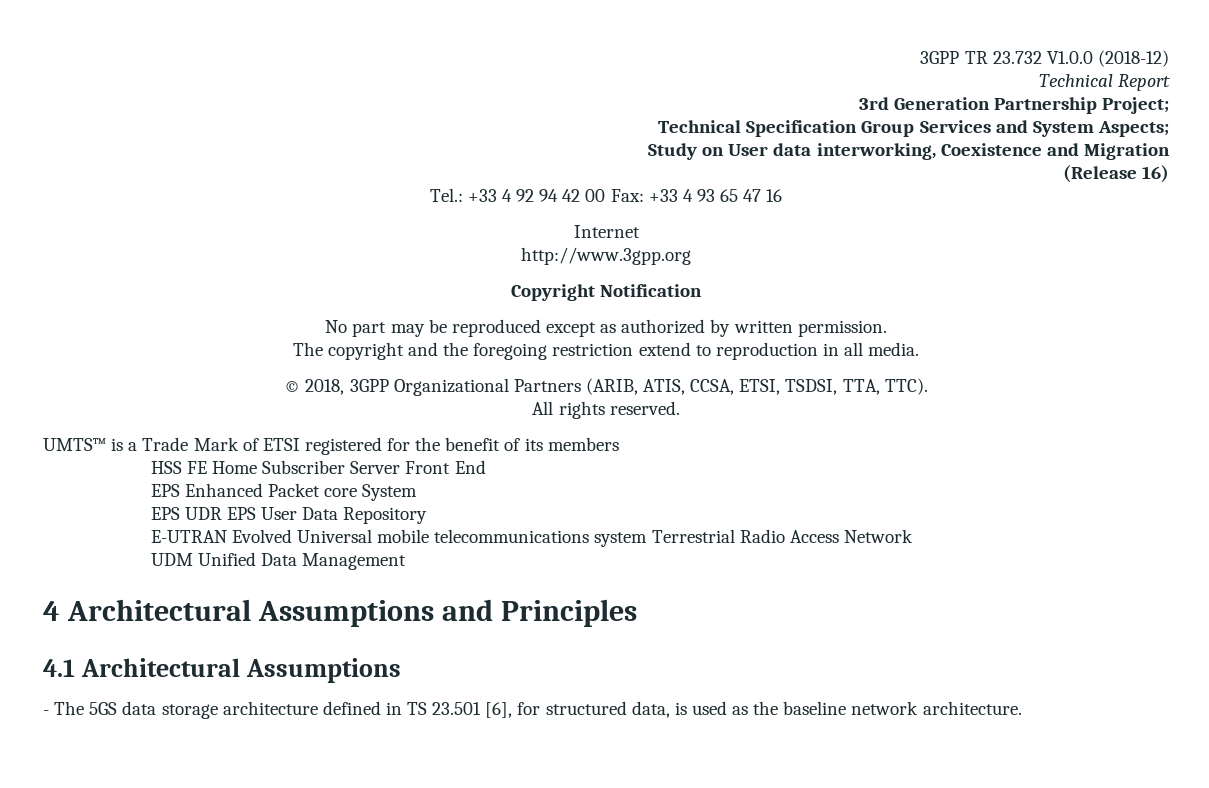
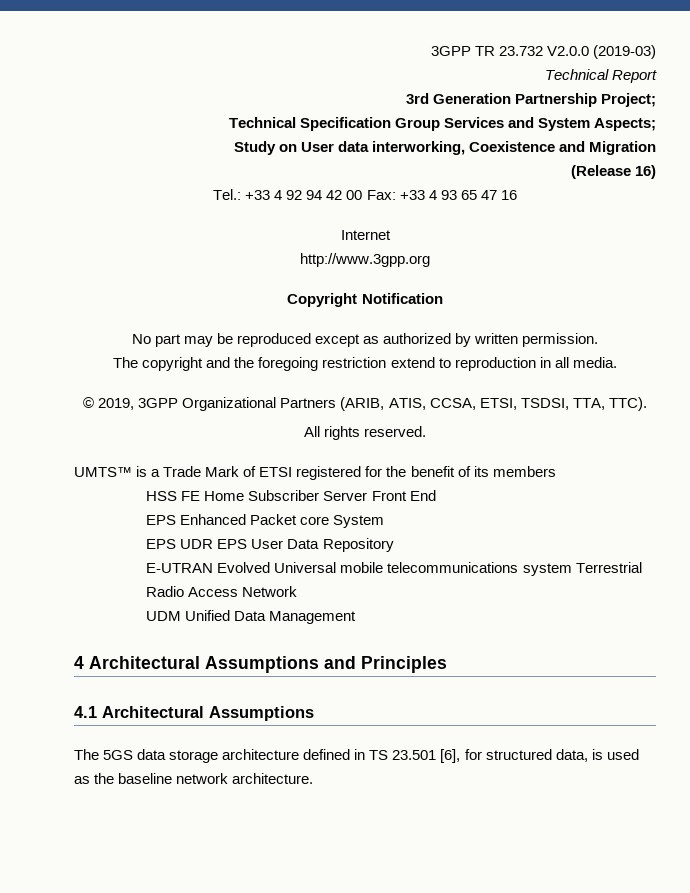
[1046,50,1169,67] V1.0.0 (2018-12) -> [546,45,656,59] V2.0.0 (2019-03)
[305,379,345,395] 2018, -> [98,398,135,410] 2019,
[43,710,49,715] - -> (314, 713) none

